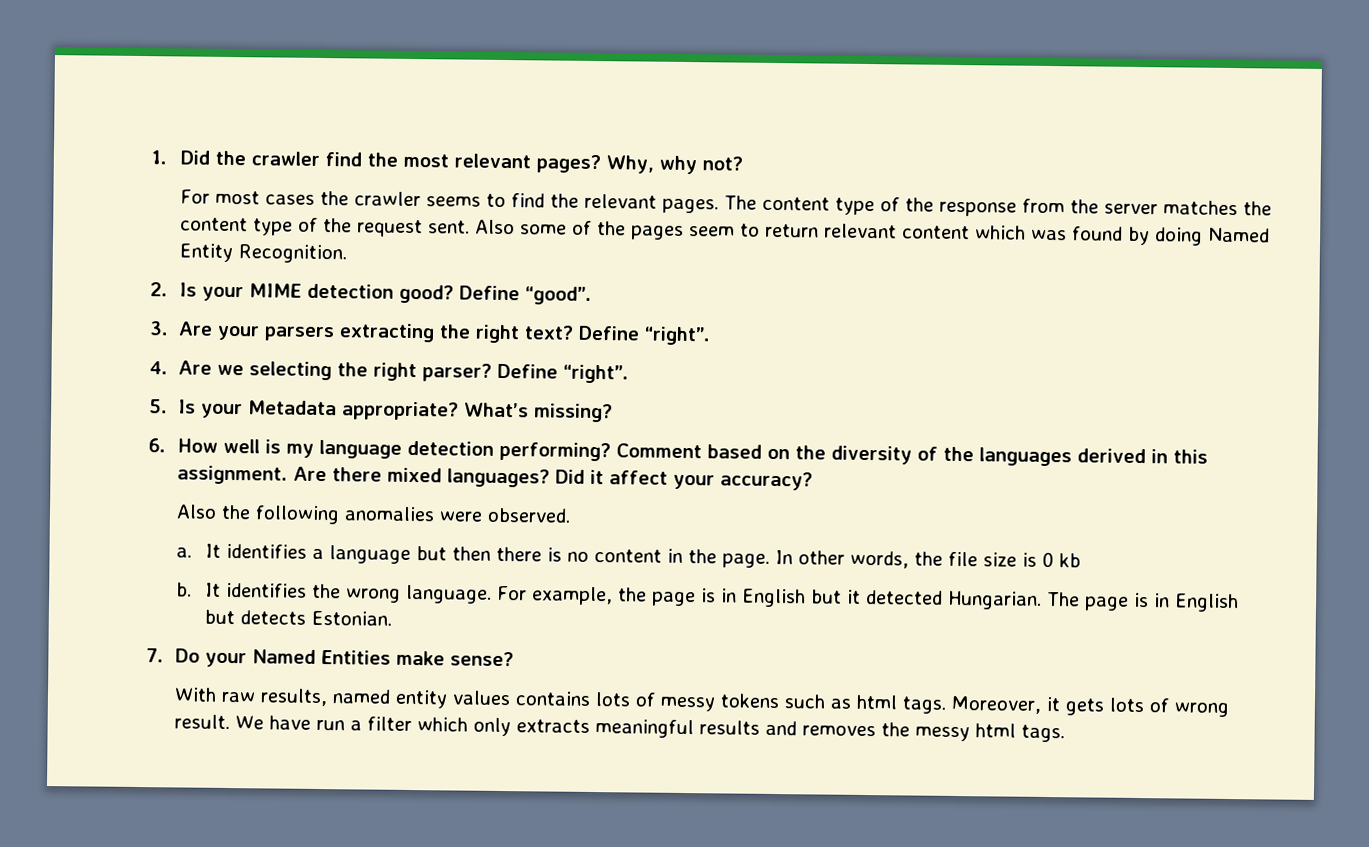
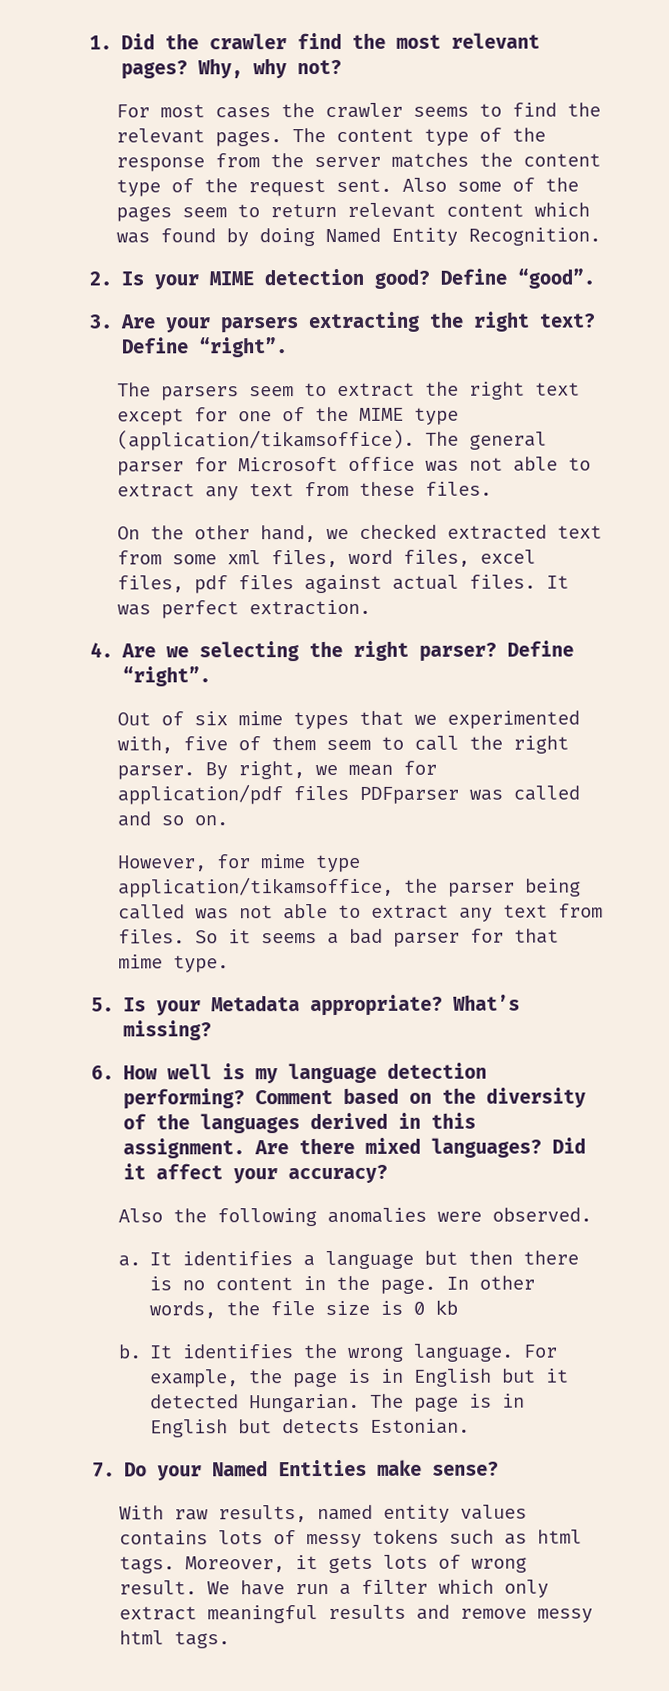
(711, 336) none -> [116,381,580,401] [116,406,459,426] [116,429,547,451] [116,456,591,476] [116,481,492,501] [116,523,602,543] [116,549,536,568] [116,574,569,594] [116,599,371,619] // The parsers seem to extract the right text except for one of the MIME type (application/tikamsoffice). The general parser for Microsoft office was not able to extract any text from these files. // On the other hand, we checked extracted text from some xml files, word files, excel files, pdf files against actual files. It was perfect extraction.
(629, 374) none -> [116,710,580,730] [116,735,569,754] [116,760,437,780] [116,784,580,805] [116,811,228,827] [117,854,361,873] [117,876,581,898] [117,903,603,922] [117,928,559,947] [117,954,229,973] // Out of six mime types that we experimented with, five of them seem to call the right parser. By right, we mean for application/pdf files PDFparser was called and so on. // However, for mime type application/tikamsoffice, the parser being called was not able to extract any text from files. So it seems a bad parser for that mime type.
[515,719,590,733] extracts -> [118,1606,197,1621] extract
[801,722,910,737] removes the -> [459,1608,527,1619] remove

